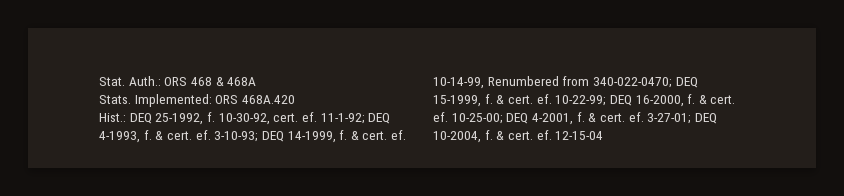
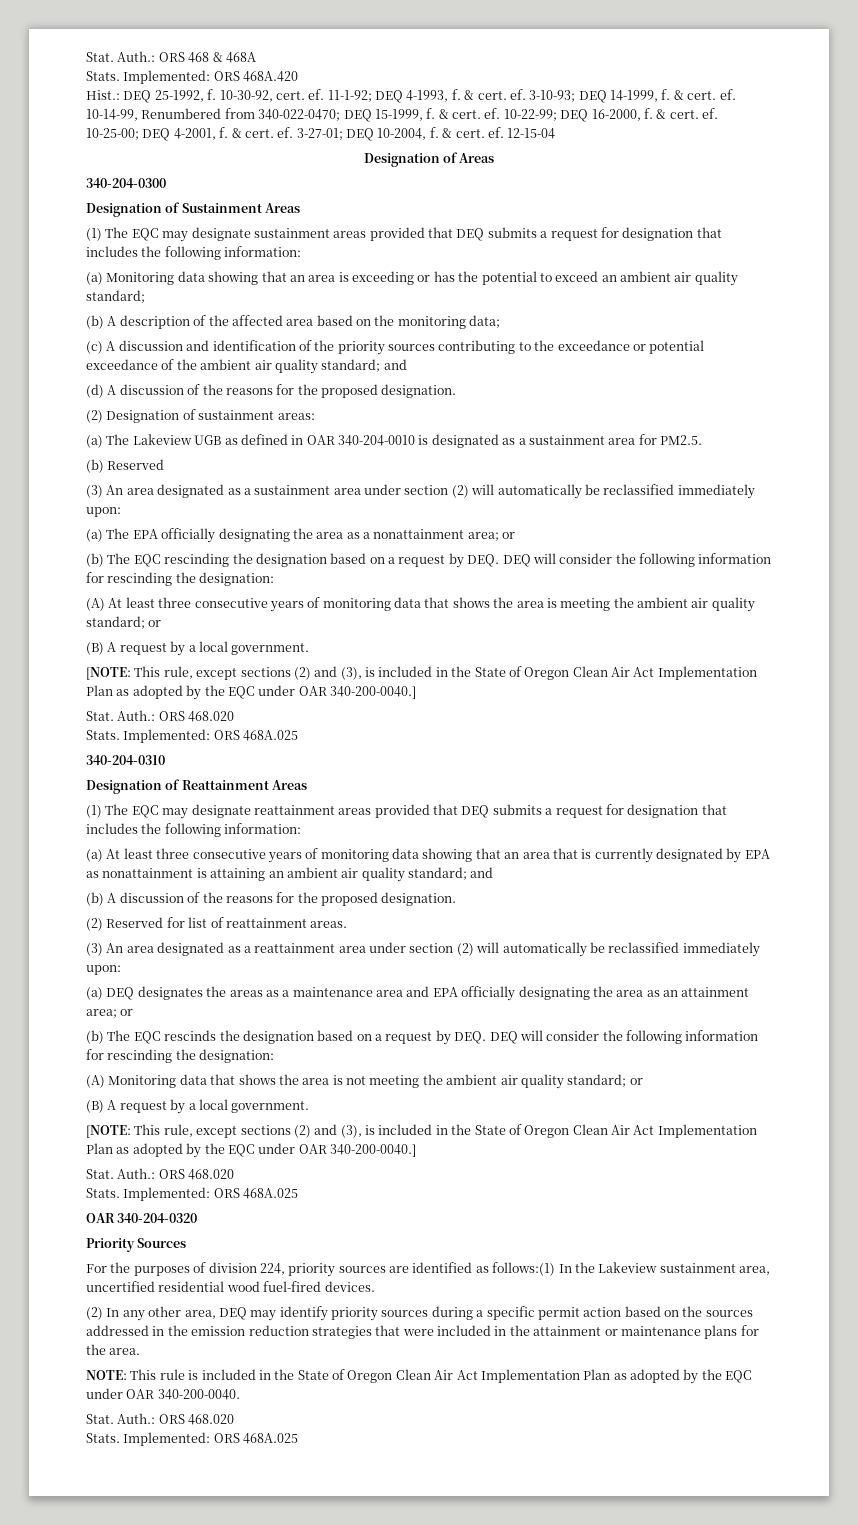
(604, 135) none -> [363,152,495,167] [86,178,166,188] [86,202,301,217] [86,227,722,242] [86,246,302,260] [86,271,738,286] [86,290,145,303] [86,315,501,329] [86,340,705,355] [86,359,407,374] [86,384,457,398] [86,409,315,423] [86,434,702,448] [86,459,165,473] [86,484,755,499] [86,507,121,517] [86,528,516,543] [86,553,772,568] [86,572,275,586] [86,597,755,612] [86,616,162,629] [86,641,310,656] [86,666,757,680] [86,685,416,700] [86,710,235,722] [86,729,299,743] [86,755,165,765] [86,779,308,794] [86,804,727,819] [86,823,302,837] [86,848,770,863] [86,867,494,882] [86,892,457,906] [86,917,348,931] [86,942,760,957] [86,965,121,975] [86,986,750,1001] [86,1009,134,1018] [86,1030,759,1045] [86,1049,275,1063] [86,1074,643,1089] [86,1099,310,1114] [86,1124,757,1138] [86,1143,416,1158] [86,1168,235,1180] [86,1187,299,1201] [86,1213,198,1223] [86,1238,187,1252] [86,1262,770,1277] [86,1281,375,1292] [86,1306,753,1321] [86,1325,759,1339] [86,1344,141,1355] [86,1369,753,1384] [86,1388,240,1400] [86,1413,235,1425] [86,1432,299,1446] // Designation of Areas // 340-204-0300 // Designation of Sustainment Areas // (1) The EQC may designate sustainment areas provided that DEQ submits a request for designation that includes the following information: // (a) Monitoring data showing that an area is exceeding or has the potential to exceed an ambient air quality standard; // (b) A description of the affected area based on the monitoring data; // (c) A discussion and identification of the priority sources contributing to the exceedance or potential exceedance of the ambient air quality standard; and // (d) A discussion of the reasons for the proposed designation. // (2) Designation of sustainment areas: // (a) The Lakeview UGB as defined in OAR 340-204-0010 is designated as a sustainment area for PM2.5. // (b) Reserved // (3) An area designated as a sustainment area under section (2) will automatically be reclassified immediately upon: // (a) The EPA officially designating the area as a nonattainment area; or // (b) The EQC rescinding the designation based on a request by DEQ. DEQ will consider the following information for rescinding the designation: // (A) At least three consecutive years of monitoring data that shows the area is meeting the ambient air quality standard; or // (B) A request by a local government. // [NOTE: This rule, except sections (2) and (3), is included in the State of Oregon Clean Air Act Implementation Plan as adopted by the EQC under OAR 340-200-0040.] // Stat. Auth.: ORS 468.020 // Stats. Implemented: ORS 468A.025 // 340-204-0310 // Designation of Reattainment Areas // (1) The EQC may designate reattainment areas provided that DEQ submits a request for designation that includes the following information: // (a) At least three consecutive years of monitoring data showing that an area that is currently designated by EPA as nonattainment is attaining an ambient air quality standard; and // (b) A discussion of the reasons for the proposed designation. // (2) Reserved for list of reattainment areas. // (3) An area designated as a reattainment area under section (2) will automatically be reclassified immediately upon: // (a) DEQ designates the areas as a maintenance area and EPA officially designating the area as an attainment area; or // (b) The EQC rescinds the designation based on a request by DEQ. DEQ will consider the following information for rescinding the designation: // (A) Monitoring data that shows the area is not meeting the ambient air quality standard; or // (B) A request by a local government. // [NOTE: This rule, except sections (2) and (3), is included in the State of Oregon Clean Air Act Implementation Plan as adopted by the EQC under OAR 340-200-0040.] // Stat. Auth.: ORS 468.020 // Stats. Implemented: ORS 468A.025 // OAR 340-204-0320 // Priority Sources // For the purposes of division 224, priority sources are identified as follows:(1) In the Lakeview sustainment area, uncertified residential wood fuel-fired devices. // (2) In any other area, DEQ may identify priority sources during a specific permit action based on the sources addressed in the emission reduction strategies that were included in the attainment or maintenance plans for the area. // NOTE: This rule is included in the State of Oregon Clean Air Act Implementation Plan as adopted by the EQC under OAR 340-200-0040. // Stat. Auth.: ORS 468.020 // Stats. Implemented: ORS 468A.025

